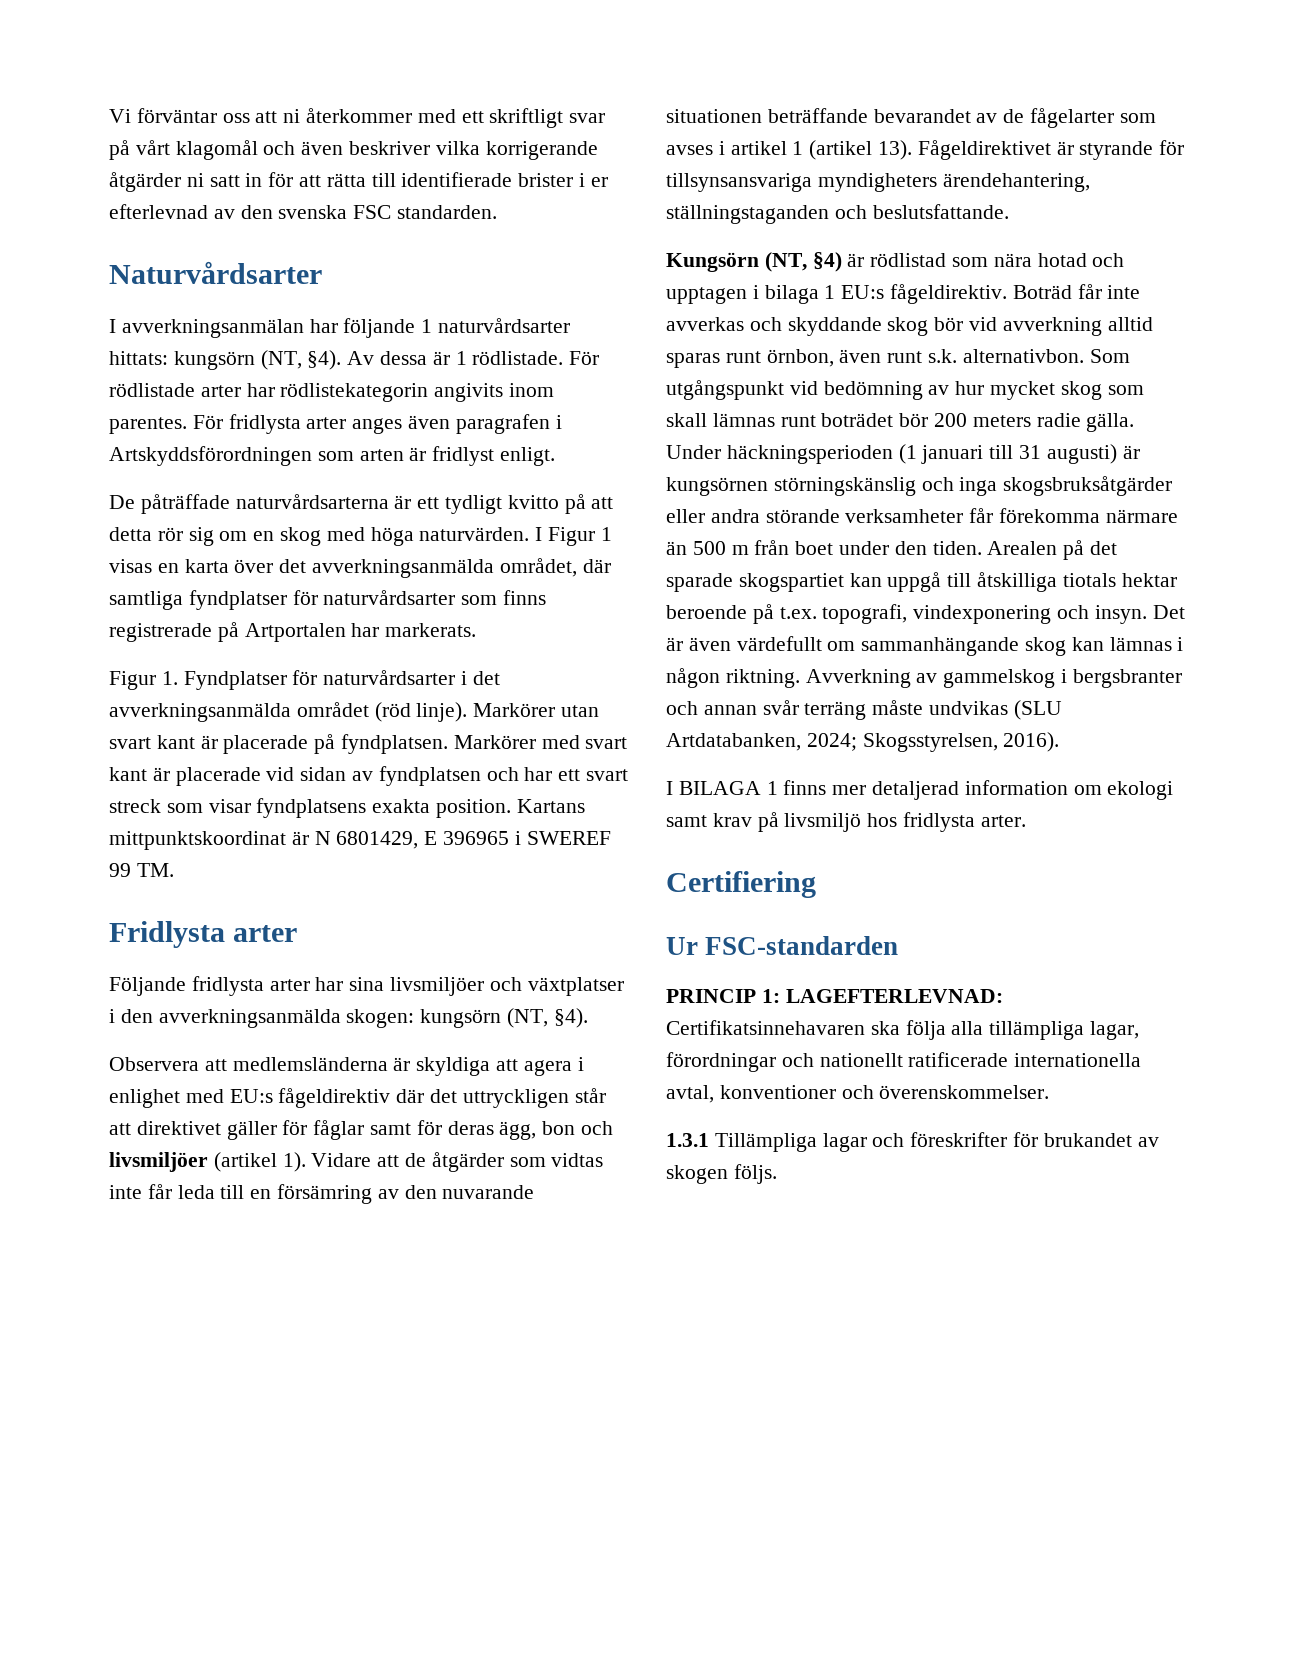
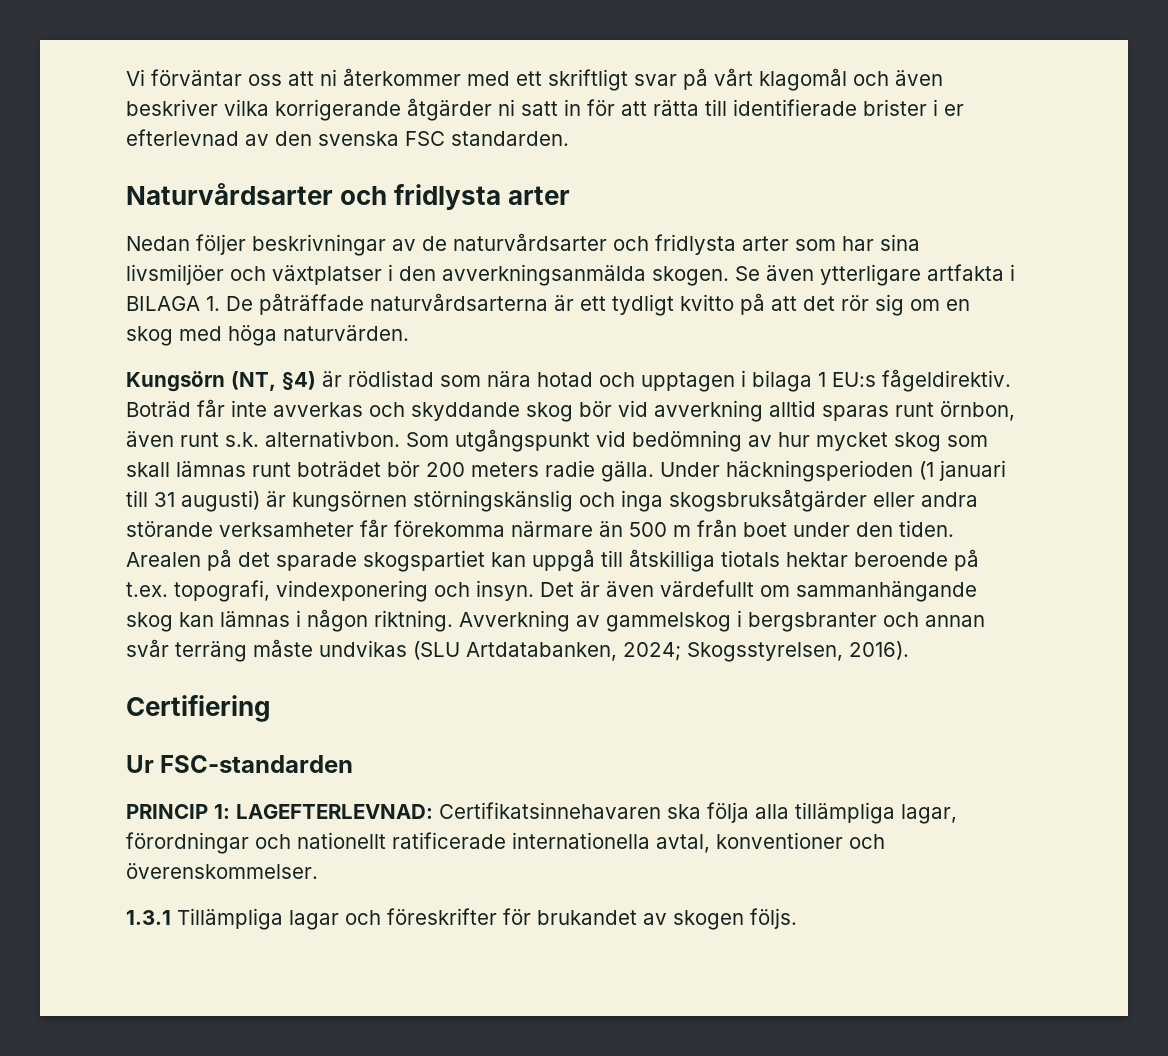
[109,318,571,338] [109,350,600,370] [109,383,555,402] [109,414,562,434] [109,446,556,466] // I avverkningsanmälan har följande 1 naturvårdsarter hittats: kungsörn (NT, §4). Av dessa är 1 rödlistade. För rödlistade arter har rödlistekategorin angivits inom parentes. För fridlysta arter anges även paragrafen i Artskyddsförordningen som arten är fridlyst enligt. // -> [340,184,571,210] [126,233,920,256] [126,264,1015,286] [126,296,220,311] och fridlysta arter // Nedan följer beskrivningar av de naturvårdsarter och fridlysta arter som har sina livsmiljöer och växtplatser i den avverkningsanmälda skogen. Se även ytterligare artfakta i BILAGA 1.
[109,527,152,541] detta -> [803,296,835,311] det
[535,527,612,546] [109,558,611,578] [109,590,547,610] [109,622,477,642] [109,670,500,690] [109,702,600,722] [109,734,628,754] [109,766,629,786] [109,798,585,818] [109,831,611,850] [109,863,174,877] [109,921,298,948] [109,976,624,996] [109,1008,588,1028] [109,1057,584,1076] [109,1088,606,1108] [109,1120,614,1140] [109,1152,604,1172] [109,1184,535,1204] [666,108,1156,128] [666,140,1185,160] [666,173,1090,192] [666,204,1009,224] I Figur 1 visas en karta över det avverkningsanmälda området, där samtliga fyndplatser för naturvårdsarter som finns registrerade på Artportalen har markerats. // Figur 1. Fyndplatser för naturvårdsarter i det avverkningsanmälda området (röd linje). Markörer utan svart kant är placerade på fyndplatsen. Markörer med svart kant är placerade vid sidan av fyndplatsen och har ett svart streck som visar fyndplatsens exakta position. Kartans mittpunktskoordinat är N 6801429, E 396965 i SWEREF 99 TM. // Fridlysta arter // Följande fridlysta arter har sina livsmiljöer och växtplatser i den avverkningsanmälda skogen: kungsörn (NT, §4). // Observera att medlemsländerna är skyldiga att agera i enlighet med EU:s fågeldirektiv där det uttryckligen står att direktivet gäller för fåglar samt för deras ägg, bon och livsmiljöer (artikel 1). Vidare att de åtgärder som vidtas inte får leda till en försämring av den nuvarande situationen beträffande bevarandet av de fågelarter som avses i artikel 1 (artikel 13). Fågeldirektivet är styrande för tillsynsansvariga myndigheters ärendehantering, ställningstaganden och beslutsfattande. -> (409, 333) none
[666,780,1174,800] [666,812,1026,832] // I BILAGA 1 finns mer detaljerad information om ekologi samt krav på livsmiljö hos fridlysta arter. -> (909, 650) none

